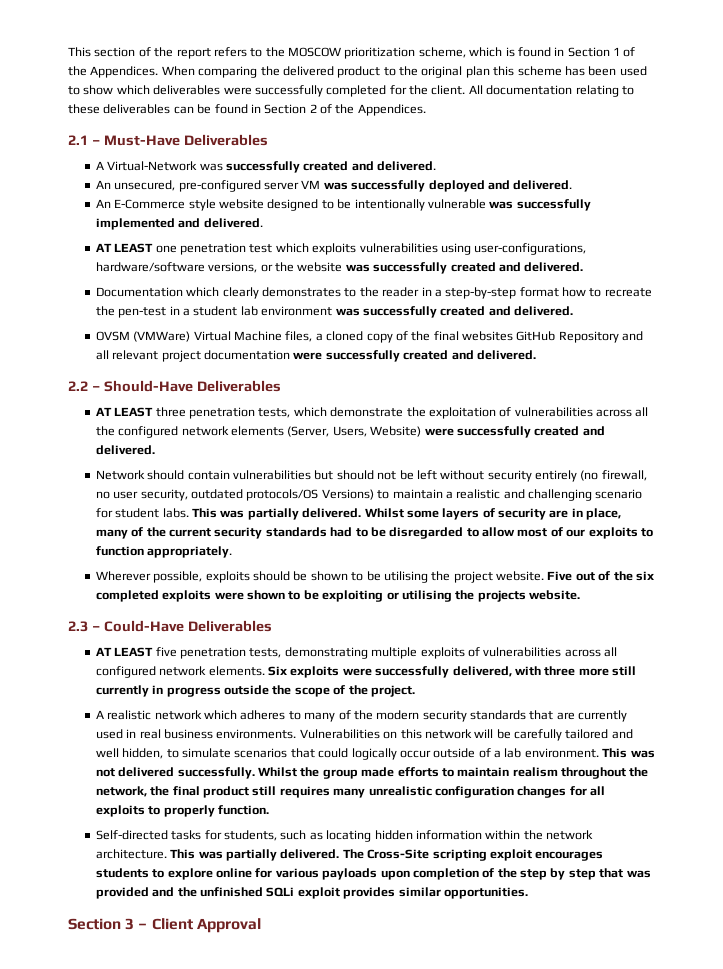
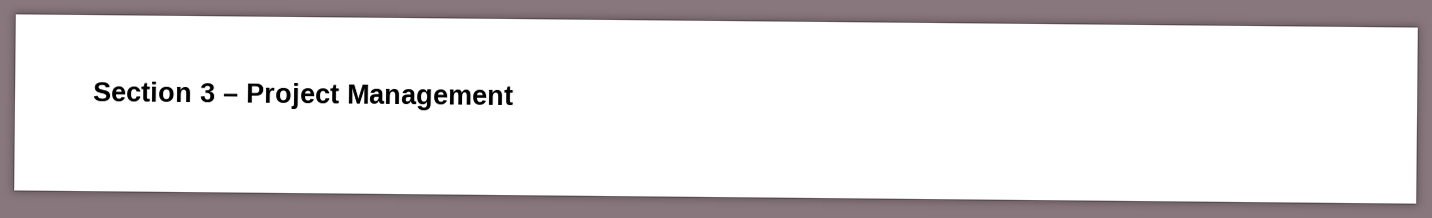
[68,47,636,59] [68,66,647,78] [68,85,634,97] [68,104,426,116] [68,134,268,146] [95,161,437,173] [95,180,573,192] [95,199,591,211] [95,218,263,230] [95,243,587,255] [95,262,584,274] [95,287,652,299] [95,306,574,318] [95,331,644,343] [95,350,536,362] [68,380,281,392] [95,407,649,419] [95,426,605,438] [95,445,155,455] [95,470,647,482] [95,489,643,501] [95,508,622,520] [95,527,653,539] [95,546,233,558] [95,571,654,583] [95,590,581,602] [68,620,272,632] [95,647,618,659] [95,666,637,678] [95,685,415,697] [95,710,628,722] [95,729,633,741] [95,748,655,760] [95,767,649,779] [95,786,606,798] [95,805,270,817] [95,830,594,842] [95,849,604,861] [95,868,651,880] [95,887,528,899] This section of the report refers to the MOSCOW prioritization scheme, which is found in Section 1 of the Appendices. When comparing the delivered product to the original plan this scheme has been used to show which deliverables were successfully completed for the client. All documentation relating to these deliverables can be found in Section 2 of the Appendices. // 2.1 – Must-Have Deliverables // A Virtual-Network was successfully created and delivered. // An unsecured, pre-configured server VM was successfully deployed and delivered. // An E-Commerce style website designed to be intentionally vulnerable was successfully implemented and delivered. // AT LEAST one penetration test which exploits vulnerabilities using user-configurations, hardware/software versions, or the website was successfully created and delivered. // Documentation which clearly demonstrates to the reader in a step-by-step format how to recreate the pen-test in a student lab environment was successfully created and delivered. // OVSM (VMWare) Virtual Machine files, a cloned copy of the final websites GitHub Repository and all relevant project documentation were successfully created and delivered. // 2.2 – Should-Have Deliverables // AT LEAST three penetration tests, which demonstrate the exploitation of vulnerabilities across all the configured network elements (Server, Users, Website) were successfully created and delivered. // Network should contain vulnerabilities but should not be left without security entirely (no firewall, no user security, outdated protocols/OS Versions) to maintain a realistic and challenging scenario for student labs. This was partially delivered. Whilst some layers of security are in place, many of the current security standards had to be disregarded to allow most of our exploits to function appropriately. // Wherever possible, exploits should be shown to be utilising the project website. Five out of the six completed exploits were shown to be exploiting or utilising the projects website. // 2.3 – Could-Have Deliverables // AT LEAST five penetration tests, demonstrating multiple exploits of vulnerabilities across all configured network elements. Six exploits were successfully delivered, with three more still currently in progress outside the scope of the project. // A realistic network which adheres to many of the modern security standards that are currently used in real business environments. Vulnerabilities on this network will be carefully tailored and well hidden, to simulate scenarios that could logically occur outside of a lab environment. This was not delivered successfully. Whilst the group made efforts to maintain realism throughout the network, the final product still requires many unrealistic configuration changes for all exploits to properly function. // Self-directed tasks for students, such as locating hidden information within the network architecture. This was partially delivered. The Cross-Site scripting exploit encourages students to explore online for various payloads upon completion of the step by step that was provided and the unfinished SQLi exploit provides similar opportunities. // -> (93, 92) none
[151,918,261,933] Client Approval -> [245,82,514,112] Project Management

